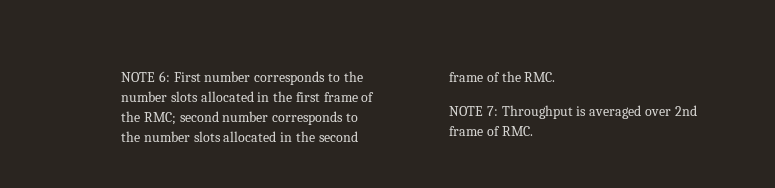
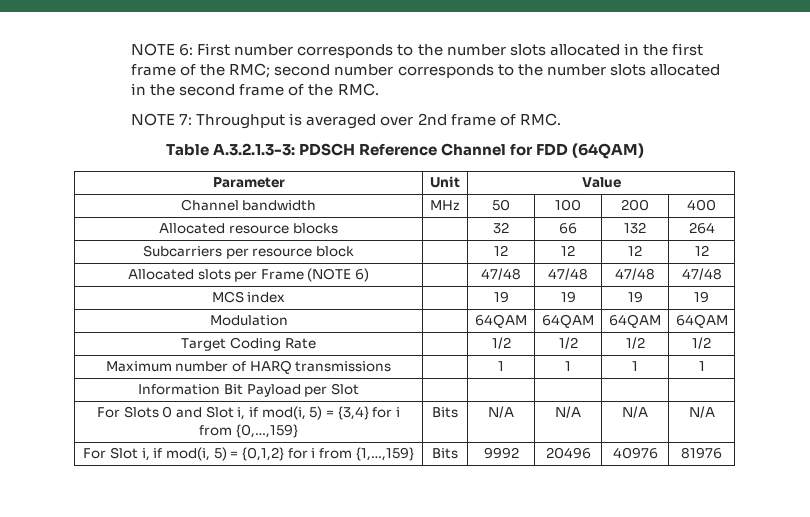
(533, 131) none -> [165,143,645,159] [212,177,285,188] [430,176,460,188] [581,177,621,188] [180,199,317,211] [430,200,460,210] [492,199,510,211] [555,199,581,211] [621,199,649,211] [687,199,716,211] [159,223,338,234] [493,222,509,234] [559,223,577,234] [624,222,646,234] [688,222,715,234] [143,245,354,259] [494,245,508,256] [561,245,575,256] [628,245,642,256] [694,245,709,256] [127,268,370,282] [481,268,521,280] [548,268,588,280] [615,268,655,280] [681,268,722,280] [211,291,286,303] [493,291,509,303] [560,291,576,303] [627,291,643,303] [694,291,709,303] [209,315,288,326] [475,314,527,328] [542,314,594,328] [609,314,661,328] [675,314,728,328] [181,337,316,351] [491,337,511,349] [558,337,578,349] [625,337,645,349] [692,337,711,349] [105,360,392,374] [498,361,504,371] [565,361,571,371] [632,361,638,371] [698,361,705,371] [138,383,359,397] [97,406,400,420] [199,424,298,438] [432,407,458,418] [488,406,514,418] [555,406,581,418] [622,406,648,418] [688,406,715,418] [83,447,414,461] [432,448,458,459] [483,447,519,459] [545,447,591,459] [612,447,658,459] [681,447,722,459] // Table A.3.2.1.3-3: PDSCH Reference Channel for FDD (64QAM) // Parameter | Unit | Value // Channel bandwidth | MHz | 50 | 100 | 200 | 400 // Allocated resource blocks | | 32 | 66 | 132 | 264 // Subcarriers per resource block | | 12 | 12 | 12 | 12 // Allocated slots per Frame (NOTE 6) | | 47/48 | 47/48 | 47/48 | 47/48 // MCS index | | 19 | 19 | 19 | 19 // Modulation | | 64QAM | 64QAM | 64QAM | 64QAM // Target Coding Rate | | 1/2 | 1/2 | 1/2 | 1/2 // Maximum number of HARQ transmissions | | 1 | 1 | 1 | 1 // Information Bit Payload per Slot | | | | | // For Slots 0 and Slot i, if mod(i, 5) = {3,4} for i from {0,…,159} | Bits | N/A | N/A | N/A | N/A // For Slot i, if mod(i, 5) = {0,1,2} for i from {1,…,159} | Bits | 9992 | 20496 | 40976 | 81976

